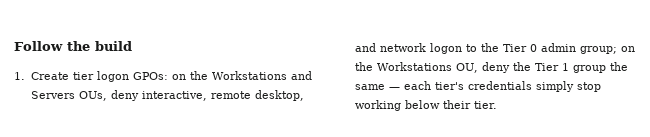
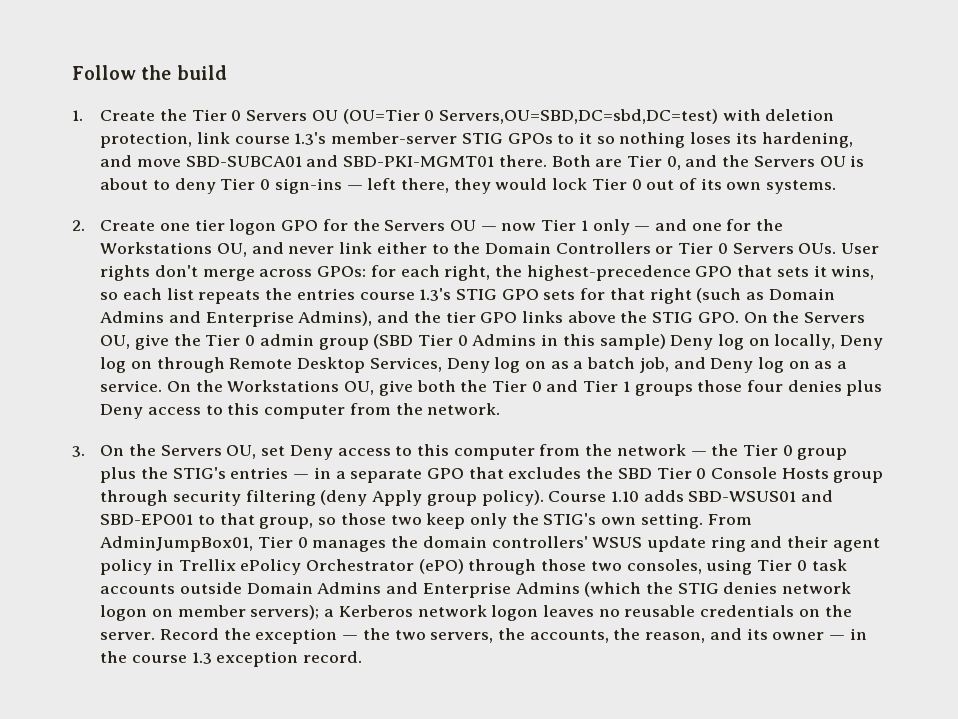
[72,71,312,82] [30,90,304,101] [354,43,635,54] [354,62,628,73] [354,81,601,92] [354,100,498,111] tier logon GPOs: on the Workstations and Servers OUs, deny interactive, remote desktop, and network logon to the Tier 0 admin group; on the Workstations OU, deny the Tier 1 group the same — each tier's credentials simply stop working below their tier. -> [159,109,835,124] [100,132,853,148] [100,155,865,170] [100,178,837,194] [72,219,784,235] [100,242,880,257] [100,265,875,281] [100,288,835,304] [100,311,866,327] [100,334,884,350] [100,357,848,373] [100,380,883,396] [100,403,501,419] [72,444,848,460] [100,467,884,483] [100,490,834,506] [100,513,752,529] [100,536,880,552] [100,559,847,575] [100,582,852,598] [100,605,852,621] [100,628,867,644] [100,651,363,667] the Tier 0 Servers OU (OU=Tier 0 Servers,OU=SBD,DC=sbd,DC=test) with deletion protection, link course 1.3's member-server STIG GPOs to it so nothing loses its hardening, and move SBD-SUBCA01 and SBD-PKI-MGMT01 there. Both are Tier 0, and the Servers OU is about to deny Tier 0 sign-ins — left there, they would lock Tier 0 out of its own systems. // 2. Create one tier logon GPO for the Servers OU — now Tier 1 only — and one for the Workstations OU, and never link either to the Domain Controllers or Tier 0 Servers OUs. User rights don't merge across GPOs: for each right, the highest-precedence GPO that sets it wins, so each list repeats the entries course 1.3's STIG GPO sets for that right (such as Domain Admins and Enterprise Admins), and the tier GPO links above the STIG GPO. On the Servers OU, give the Tier 0 admin group (SBD Tier 0 Admins in this sample) Deny log on locally, Deny log on through Remote Desktop Services, Deny log on as a batch job, and Deny log on as a service. On the Workstations OU, give both the Tier 0 and Tier 1 groups those four denies plus Deny access to this computer from the network. // 3. On the Servers OU, set Deny access to this computer from the network — the Tier 0 group plus the STIG's entries — in a separate GPO that excludes the SBD Tier 0 Console Hosts group through security filtering (deny Apply group policy). Course 1.10 adds SBD-WSUS01 and SBD-EPO01 to that group, so those two keep only the STIG's own setting. From AdminJumpBox01, Tier 0 manages the domain controllers' WSUS update ring and their agent policy in Trellix ePolicy Orchestrator (ePO) through those two consoles, using Tier 0 task accounts outside Domain Admins and Enterprise Admins (which the STIG denies network logon on member servers); a Kerberos network logon leaves no reusable credentials on the server. Record the exception — the two servers, the accounts, the reason, and its owner — in the course 1.3 exception record.

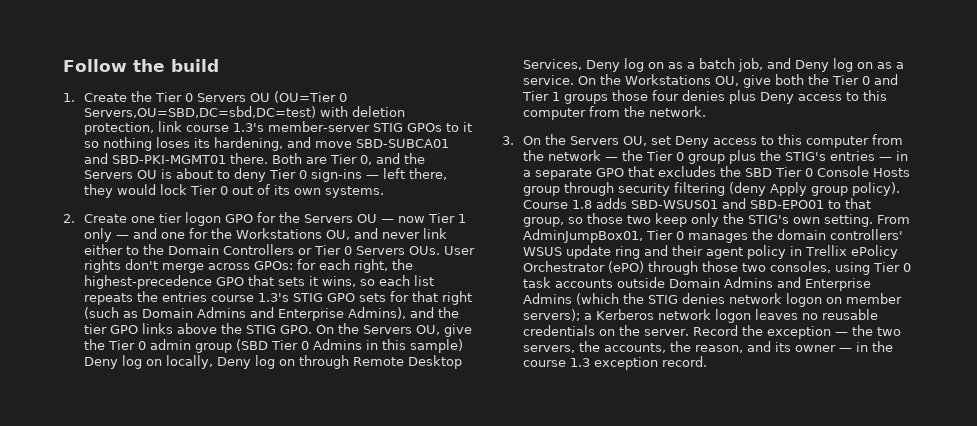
[610,491,639,502] 1.10 -> [571,200,592,209] 1.8

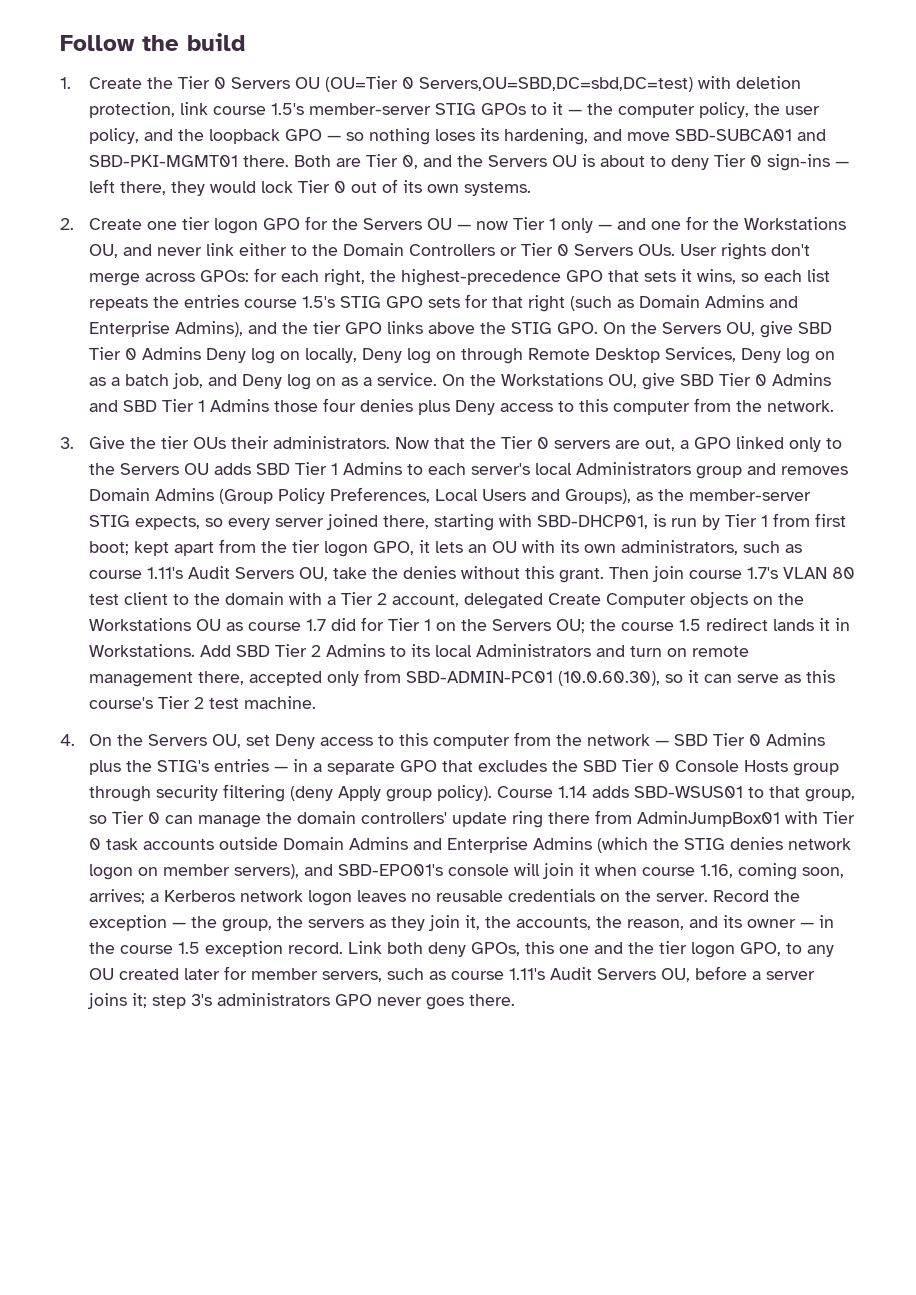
[232,123,264,132] 1.3's -> [271,103,305,115] 1.5's
(472, 127) none -> [568,102,821,118] [89,128,342,144] — the computer policy, the user policy, and the loopback GPO —
[257,293,289,302] 1.3's -> [302,296,336,308] 1.5's
[83,339,463,353] the Tier 0 admin group (SBD Tier 0 Admins in this sample) -> [798,322,833,334] [89,347,202,360] SBD Tier 0 Admins
[774,74,898,85] [521,91,608,104] both the Tier 0 and Tier 1 groups -> [680,373,832,386] [89,399,270,412] SBD Tier 0 Admins and SBD Tier 1 Admins
(514, 140) none -> [89,436,843,452] [89,462,849,479] [89,487,812,504] [89,513,847,531] [89,539,803,557] [89,566,856,583] [89,592,805,609] [89,617,851,633] [89,644,750,657] [89,669,836,687] [89,696,317,709] [60,734,75,746] Give the tier OUs their administrators. Now that the Tier 0 servers are out, a GPO linked only to the Servers OU adds SBD Tier 1 Admins to each server's local Administrators group and removes Domain Admins (Group Policy Preferences, Local Users and Groups), as the member-server STIG expects, so every server joined there, starting with SBD-DHCP01, is run by Tier 1 from first boot; kept apart from the tier logon GPO, it lets an OU with its own administrators, such as course 1.11's Audit Servers OU, take the denies without this grant. Then join course 1.7's VLAN 80 test client to the domain with a Tier 2 account, delegated Create Computer objects on the Workstations OU as course 1.7 did for Tier 1 on the Servers OU; the course 1.5 redirect lands it in Workstations. Add SBD Tier 2 Admins to its local Administrators and turn on remote management there, accepted only from SBD-ADMIN-PC01 (10.0.60.30), so it can serve as this course's Tier 2 test machine. // 4.
[621,150,725,164] the Tier 0 group -> [674,733,826,746] SBD Tier 0 Admins
[571,200,592,209] 1.8 -> [558,786,588,798] 1.14
[721,198,824,209] and SBD-EPO01 -> (744, 792) none
[586,213,910,227] [522,229,748,243] those two keep only the STIG's own setting. From AdminJumpBox01, Tier 0 manages -> [112,811,262,828] Tier 0 can manage
[522,247,562,256] WSUS -> (448, 818) none
[643,245,898,259] [522,261,870,275] and their agent policy in Trellix ePolicy Orchestrator (ePO) through those two consoles, using -> [548,810,819,827] there from AdminJumpBox01 with
[522,309,580,321] servers); -> [234,863,845,880] [89,889,146,904] servers), and SBD-EPO01's console will join it when course 1.16, coming soon, arrives;
[876,327,901,336] [522,345,575,353] two servers, -> [222,915,481,932] group, the servers as they join it,
[569,358,590,367] 1.3 -> [178,942,201,954] 1.5
(707, 361) none -> [348,941,835,958] [89,966,816,982] [87,993,516,1010] Link both deny GPOs, this one and the tier logon GPO, to any OU created later for member servers, such as course 1.11's Audit Servers OU, before a server joins it; step 3's administrators GPO never goes there.

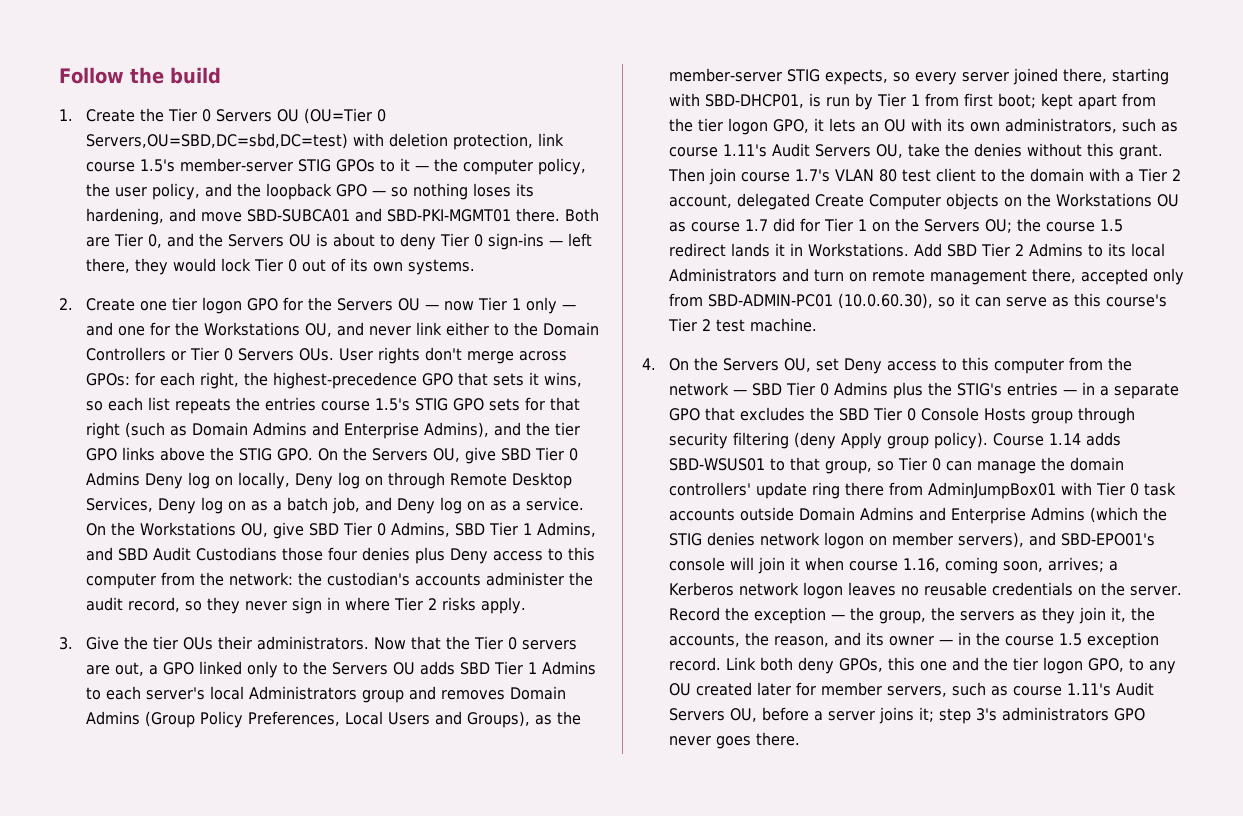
[772,373,832,386] [89,399,270,412] Admins and SBD Tier 1 Admins -> [390,522,596,537] [85,547,277,561] Admins, SBD Tier 1 Admins, and SBD Audit Custodians
[767,400,835,412] network. -> [228,572,593,586] [85,597,526,614] network: the custodian's accounts administer the audit record, so they never sign in where Tier 2 risks apply.

